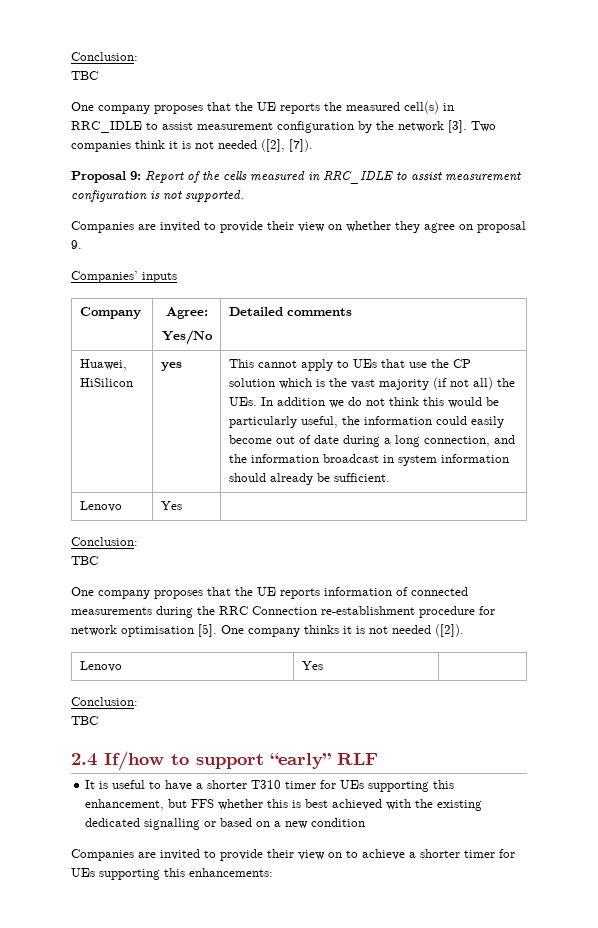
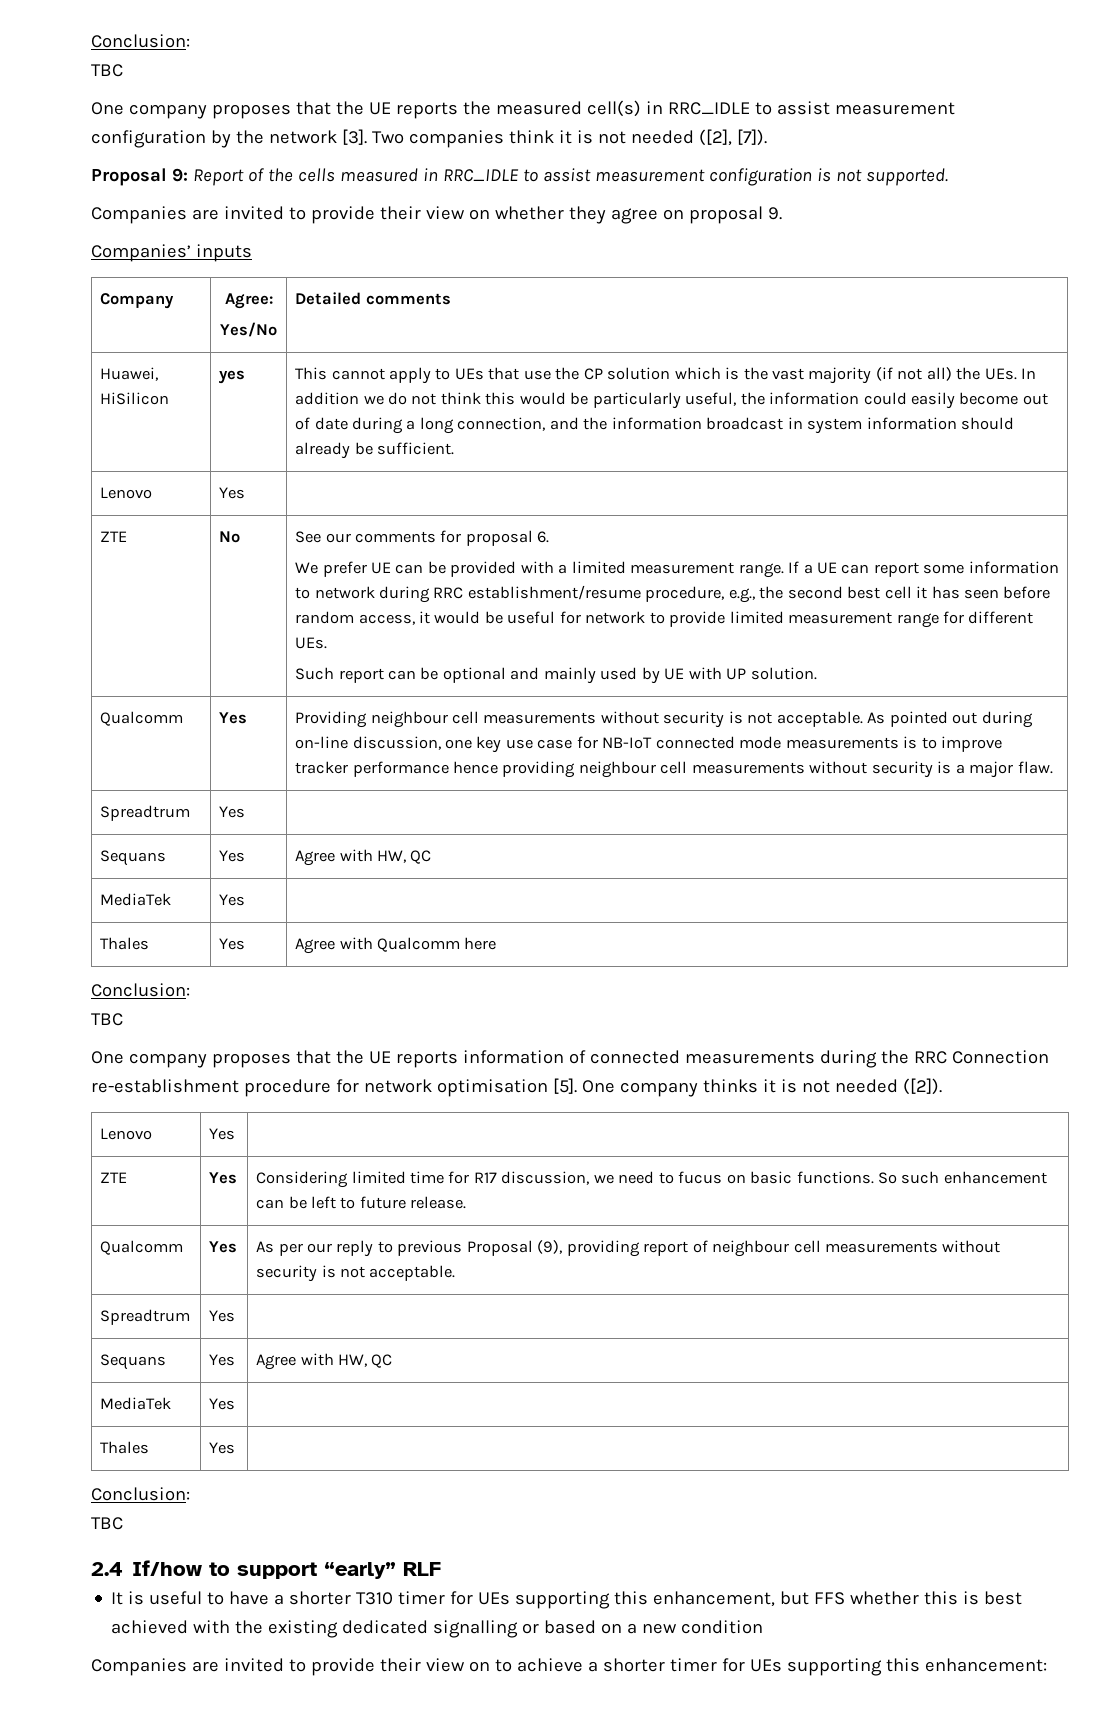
(182, 505) none -> [100,531,128,542] [219,531,241,543] [295,530,550,546] [295,561,1059,578] [295,585,1051,603] [295,611,1034,628] [295,637,328,649] [295,667,817,684] [100,711,184,726] [219,712,248,724] [295,711,1033,728] [295,736,1003,753] [295,761,1053,778] [100,805,191,821] [219,806,246,818] [100,850,167,866] [219,850,246,862] [295,849,432,866] [100,893,172,906] [219,894,246,906] [100,937,150,950] [219,938,246,950] [295,937,497,954] // ZTE | No | See our comments for proposal 6. // We prefer UE can be provided with a limited measurement range. If a UE can report some information to network during RRC establishment/resume procedure, e.g., the second best cell it has seen before random access, it would be useful for network to provide limited measurement range for different UEs. // Such report can be optional and mainly used by UE with UP solution. // Qualcomm | Yes | Providing neighbour cell measurements without security is not acceptable. As pointed out during on-line discussion, one key use case for NB-IoT connected mode measurements is to improve tracker performance hence providing neighbour cell measurements without security is a major flaw. // Spreadtrum | Yes | // Sequans | Yes | Agree with HW, QC // MediaTek | Yes | // Thales | Yes | Agree with Qualcomm here
(323, 665) none -> [100,1172,128,1183] [209,1172,238,1184] [256,1171,1047,1188] [256,1196,467,1209] [100,1240,184,1255] [209,1241,238,1253] [256,1240,1001,1257] [256,1265,456,1282] [100,1309,191,1325] [209,1310,236,1322] [100,1354,167,1370] [209,1354,236,1366] [256,1353,393,1370] [100,1397,172,1410] [209,1398,236,1410] [100,1441,150,1454] [209,1442,236,1454] // ZTE | Yes | Considering limited time for R17 discussion, we need to fucus on basic functions. So such enhancement can be left to future release. // Qualcomm | Yes | As per our reply to previous Proposal (9), providing report of neighbour cell measurements without security is not acceptable. // Spreadtrum | Yes | // Sequans | Yes | Agree with HW, QC // MediaTek | Yes | // Thales | Yes |
[189,868,273,877] enhancements: -> [924,1658,1047,1672] enhancement:

